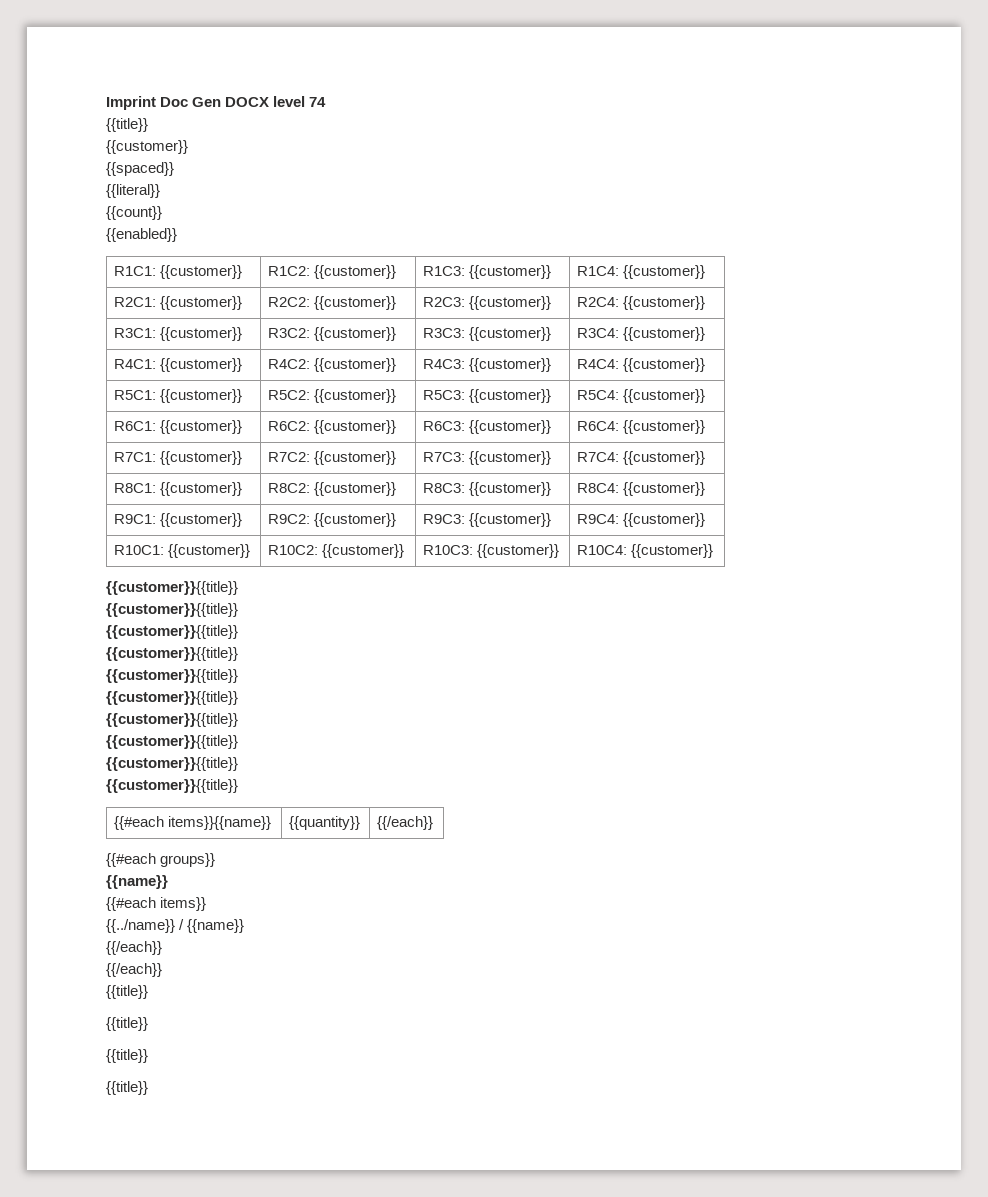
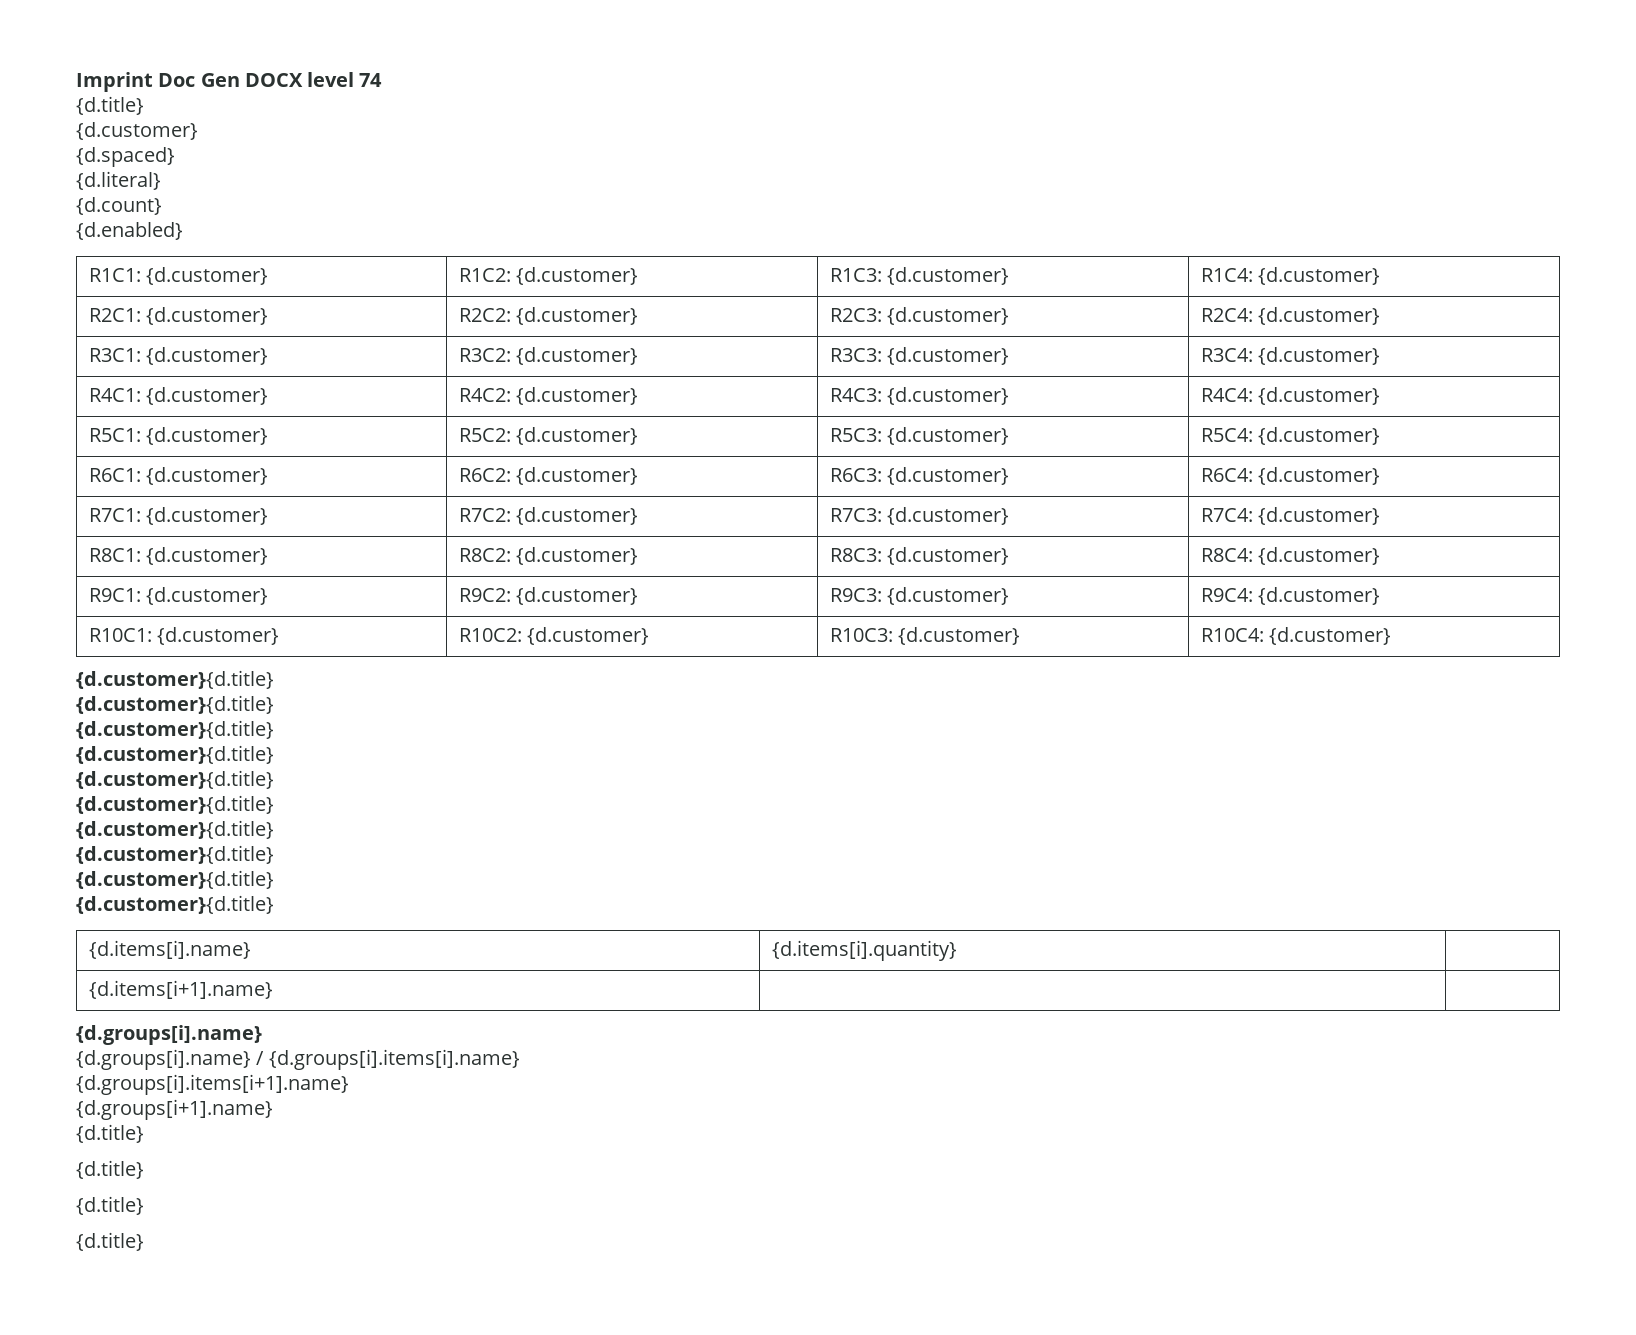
[106,118,148,132] [106,140,188,154] [106,162,174,176] [106,184,160,198] [106,206,162,220] [106,228,177,242] {{title}} // {{customer}} // {{spaced}} // {{literal}} // {{count}} // {{enabled}} -> [76,96,144,115] [76,122,198,140] [76,147,175,167] [76,171,161,190] [76,197,162,215] [76,222,183,240] {d.title} // {d.customer} // {d.spaced} // {d.literal} // {d.count} // {d.enabled}
[160,265,243,279] {{customer}} -> [145,267,268,285] {d.customer}
[314,265,397,279] {{customer}} -> [515,267,638,285] {d.customer}
[469,265,552,279] {{customer}} -> [886,267,1009,285] {d.customer}
[623,265,706,279] {{customer}} -> [1257,267,1380,285] {d.customer}
[160,296,243,310] {{customer}} -> [145,307,268,325] {d.customer}
[314,296,397,310] {{customer}} -> [515,307,638,325] {d.customer}
[469,296,552,310] {{customer}} -> [886,307,1009,325] {d.customer}
[623,296,706,310] {{customer}} -> [1257,307,1380,325] {d.customer}
[160,327,243,341] {{customer}} -> [145,347,268,365] {d.customer}
[314,327,397,341] {{customer}} -> [515,347,638,365] {d.customer}
[469,327,552,341] {{customer}} -> [886,347,1009,365] {d.customer}
[623,327,706,341] {{customer}} -> [1257,347,1380,365] {d.customer}
[160,358,243,372] {{customer}} -> [145,387,268,405] {d.customer}
[314,358,397,372] {{customer}} -> [515,387,638,405] {d.customer}
[469,358,552,372] {{customer}} -> [886,387,1009,405] {d.customer}
[623,358,706,372] {{customer}} -> [1257,387,1380,405] {d.customer}
[160,389,243,403] {{customer}} -> [145,427,268,445] {d.customer}
[314,389,397,403] {{customer}} -> [515,427,638,445] {d.customer}
[469,389,552,403] {{customer}} -> [886,427,1009,445] {d.customer}
[623,389,706,403] {{customer}} -> [1257,427,1380,445] {d.customer}
[160,420,243,434] {{customer}} -> [145,467,268,485] {d.customer}
[314,420,397,434] {{customer}} -> [515,467,638,485] {d.customer}
[469,420,552,434] {{customer}} -> [886,467,1009,485] {d.customer}
[623,420,706,434] {{customer}} -> [1257,467,1380,485] {d.customer}
[160,451,243,465] {{customer}} -> [145,507,268,525] {d.customer}
[314,451,397,465] {{customer}} -> [515,507,638,525] {d.customer}
[469,451,552,465] {{customer}} -> [886,507,1009,525] {d.customer}
[623,451,706,465] {{customer}} -> [1257,507,1380,525] {d.customer}
[160,482,243,496] {{customer}} -> [145,547,268,565] {d.customer}
[314,482,397,496] {{customer}} -> [515,547,638,565] {d.customer}
[469,482,552,496] {{customer}} -> [886,547,1009,565] {d.customer}
[623,482,706,496] {{customer}} -> [1257,547,1380,565] {d.customer}
[160,513,243,527] {{customer}} -> [145,587,268,605] {d.customer}
[314,513,397,527] {{customer}} -> [515,587,638,605] {d.customer}
[469,513,552,527] {{customer}} -> [886,587,1009,605] {d.customer}
[623,513,706,527] {{customer}} -> [1257,587,1380,605] {d.customer}
[168,544,251,558] {{customer}} -> [156,627,279,645] {d.customer}
[322,544,405,558] {{customer}} -> [526,627,649,645] {d.customer}
[477,544,560,558] {{customer}} -> [897,627,1020,645] {d.customer}
[631,544,714,558] [106,581,238,595] [106,603,238,617] [106,625,238,639] [106,647,238,661] [106,669,238,683] [106,691,238,705] [106,713,238,727] [106,735,238,749] [106,757,238,771] [106,779,238,793] [114,816,272,830] [289,816,361,830] [377,816,434,830] [106,853,216,867] [106,875,168,889] [106,897,207,911] [106,919,245,933] [106,941,162,955] [106,963,162,977] [106,985,148,999] [106,1017,148,1031] [106,1049,148,1063] [106,1081,148,1095] {{customer}} // {{customer}}{{title}} // {{customer}}{{title}} // {{customer}}{{title}} // {{customer}}{{title}} // {{customer}}{{title}} // {{customer}}{{title}} // {{customer}}{{title}} // {{customer}}{{title}} // {{customer}}{{title}} // {{customer}}{{title}} // {{#each items}}{{name}} | {{quantity}} | {{/each}} // {{#each groups}} // {{name}} // {{#each items}} // {{../name}} / {{name}} // {{/each}} // {{/each}} // {{title}} // {{title}} // {{title}} // {{title}} -> [1268,627,1391,645] [76,670,274,689] [76,695,274,714] [76,720,274,739] [76,745,274,764] [76,770,274,789] [76,795,274,814] [76,820,274,839] [76,845,274,864] [76,870,274,889] [76,895,274,914] [88,940,251,959] [771,940,957,961] [88,980,273,999] [76,1025,262,1045] [76,1049,520,1070] [76,1074,349,1095] [76,1099,273,1120] [76,1124,144,1143] [76,1160,144,1179] [76,1196,144,1215] [76,1232,144,1251] {d.customer} // {d.customer}{d.title} // {d.customer}{d.title} // {d.customer}{d.title} // {d.customer}{d.title} // {d.customer}{d.title} // {d.customer}{d.title} // {d.customer}{d.title} // {d.customer}{d.title} // {d.customer}{d.title} // {d.customer}{d.title} // {d.items[i].name} | {d.items[i].quantity} | // {d.items[i+1].name} | | // {d.groups[i].name} // {d.groups[i].name} / {d.groups[i].items[i].name} // {d.groups[i].items[i+1].name} // {d.groups[i+1].name} // {d.title} // {d.title} // {d.title} // {d.title}

